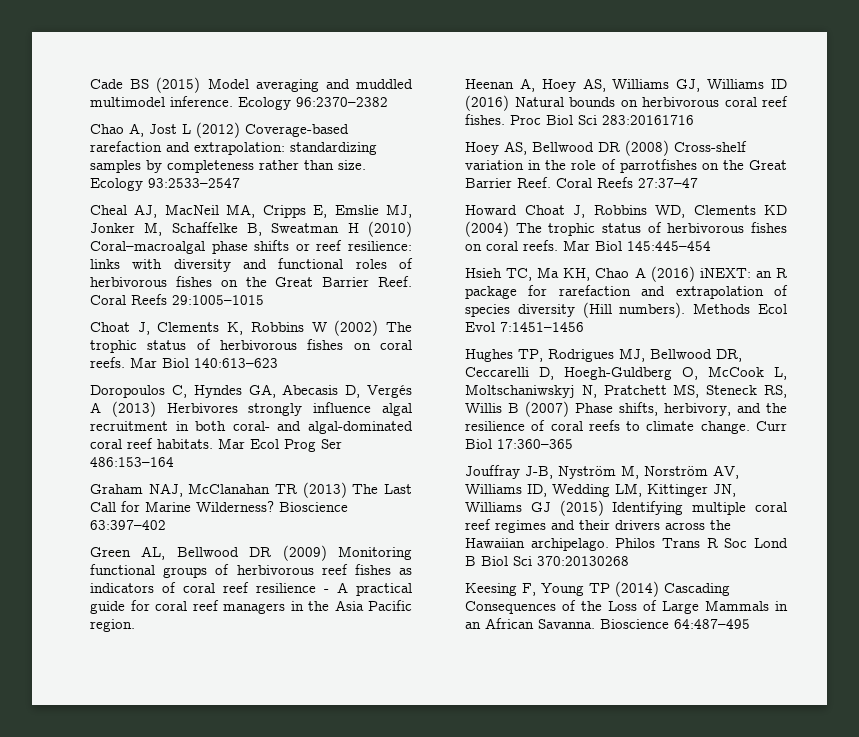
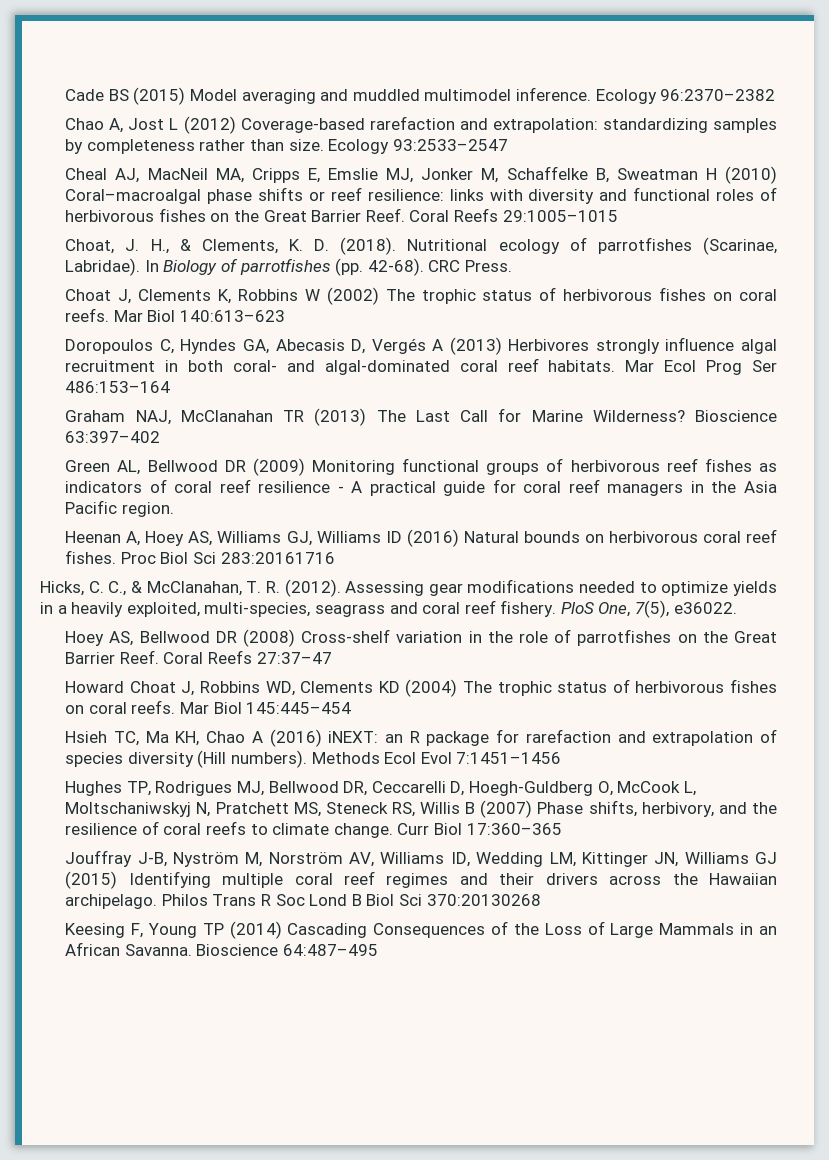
(265, 300) none -> [65,237,777,255] [65,258,512,276] // Choat, J. H., & Clements, K. D. (2018). Nutritional ecology of parrotfishes (Scarinae, Labridae). In Biology of parrotfishes (pp. 42-68). CRC Press.
(695, 120) none -> [40,579,777,597] [40,600,737,618] // Hicks, C. C., & McClanahan, T. R. (2012). Assessing gear modifications needed to optimize yields in a heavily exploited, multi-species, seagrass and coral reef fishery. PloS One, 7(5), e36022.

